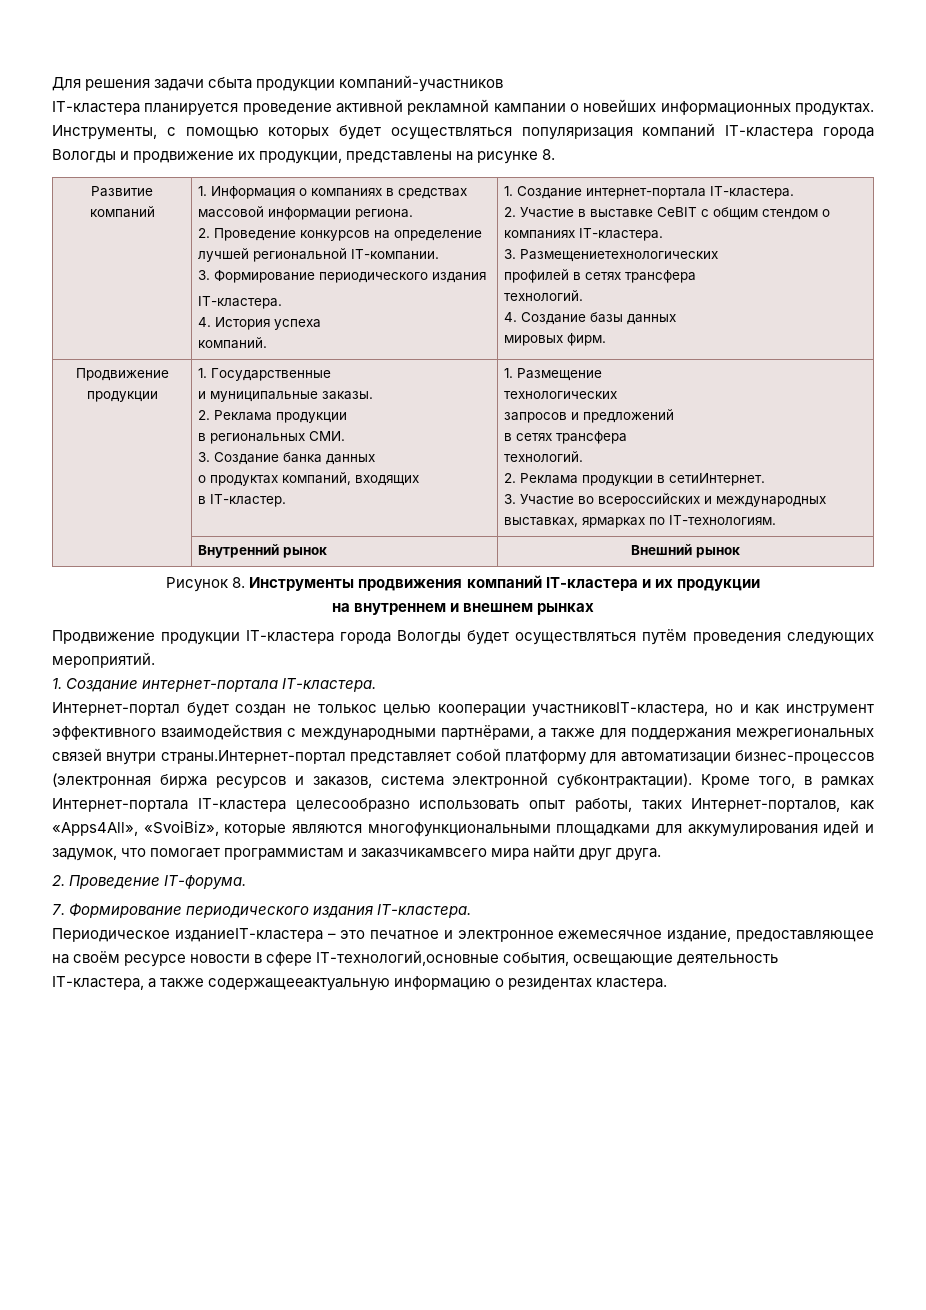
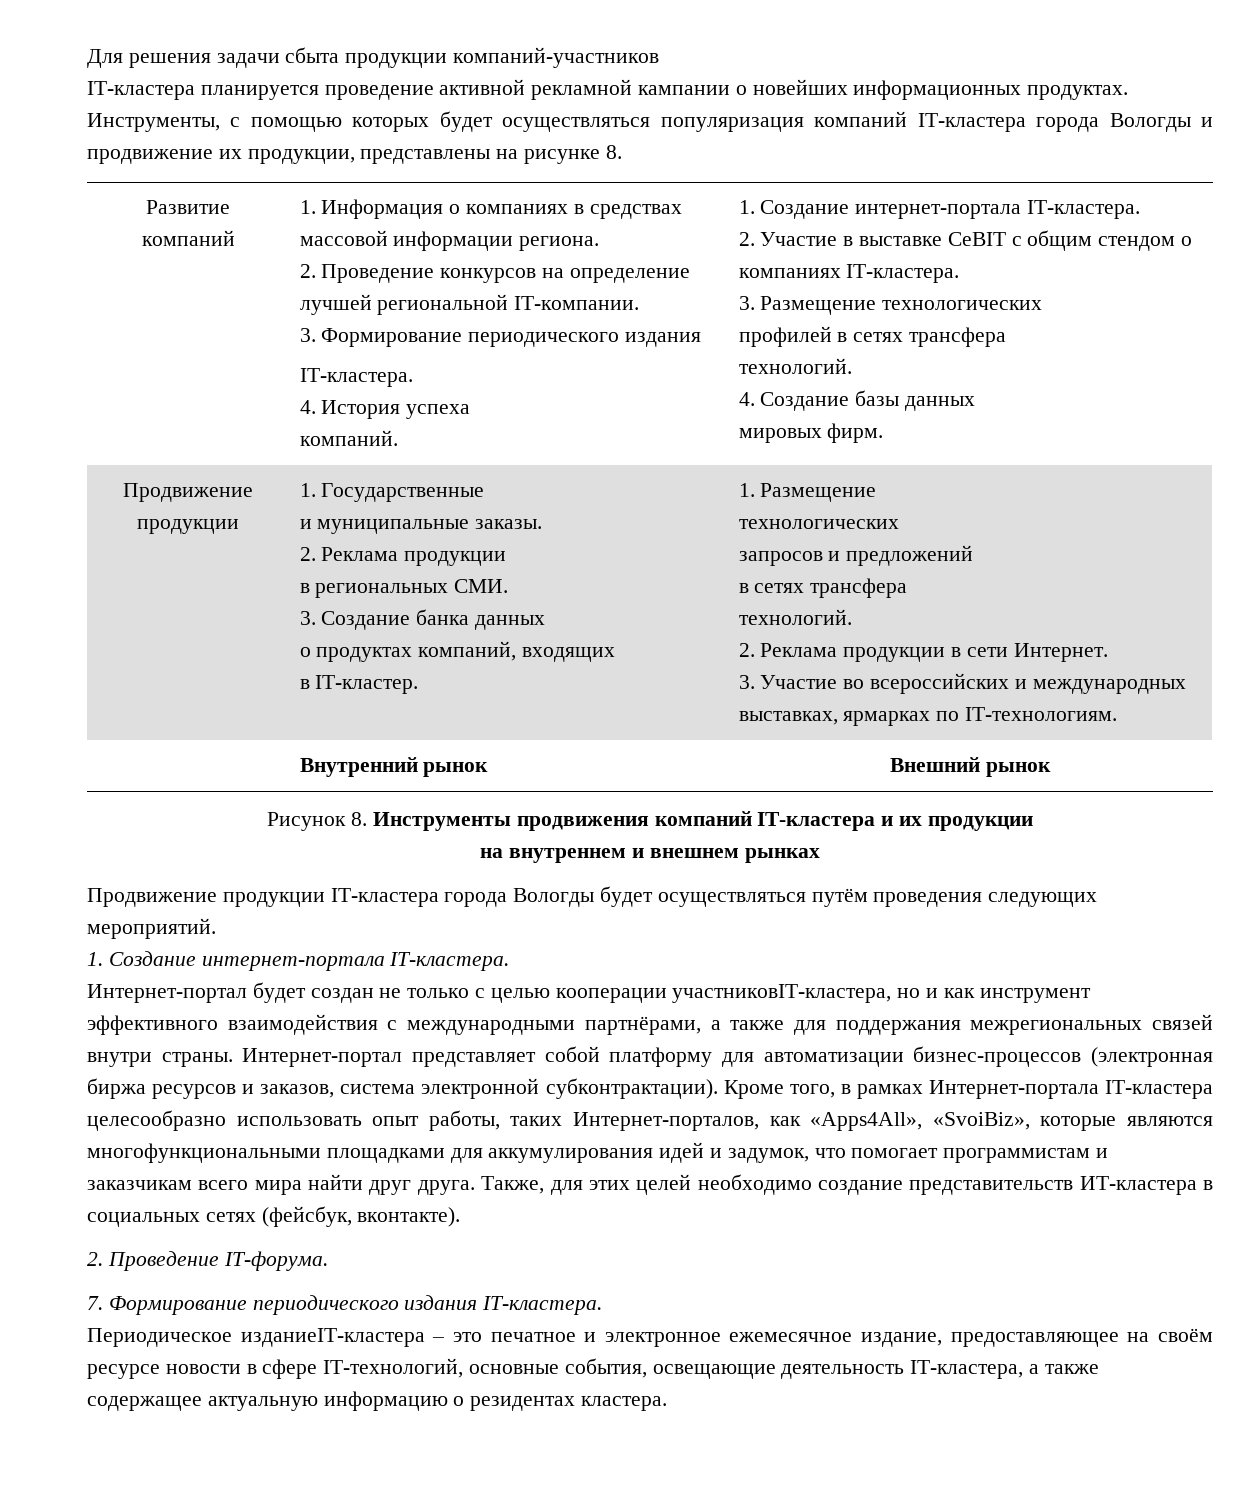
[520,249,719,262] Размещениетехнологических -> [760,296,1043,315] Размещение технологических
[669,473,766,486] сетиИнтернет. -> [966,643,1108,662] сети Интернет.
[317,704,377,713] толькос -> [407,988,486,998] только с
[160,750,346,764] страны.Интернет-портал -> [161,1048,403,1067] страны. Интернет-портал
[361,848,488,858] заказчикамвсего -> [87,1180,249,1190] заказчикам всего
(662, 854) none -> [481,1174,1213,1195] [87,1206,461,1227] Также, для этих целей необходимо создание представительств ИТ-кластера в социальных сетях (фейсбук, вконтакте).
[316,950,500,966] IT-технологий,основные -> [323,1358,560,1378] IT-технологий, основные
[208,978,391,991] содержащееактуальную -> [87,1396,318,1411] содержащее актуальную

